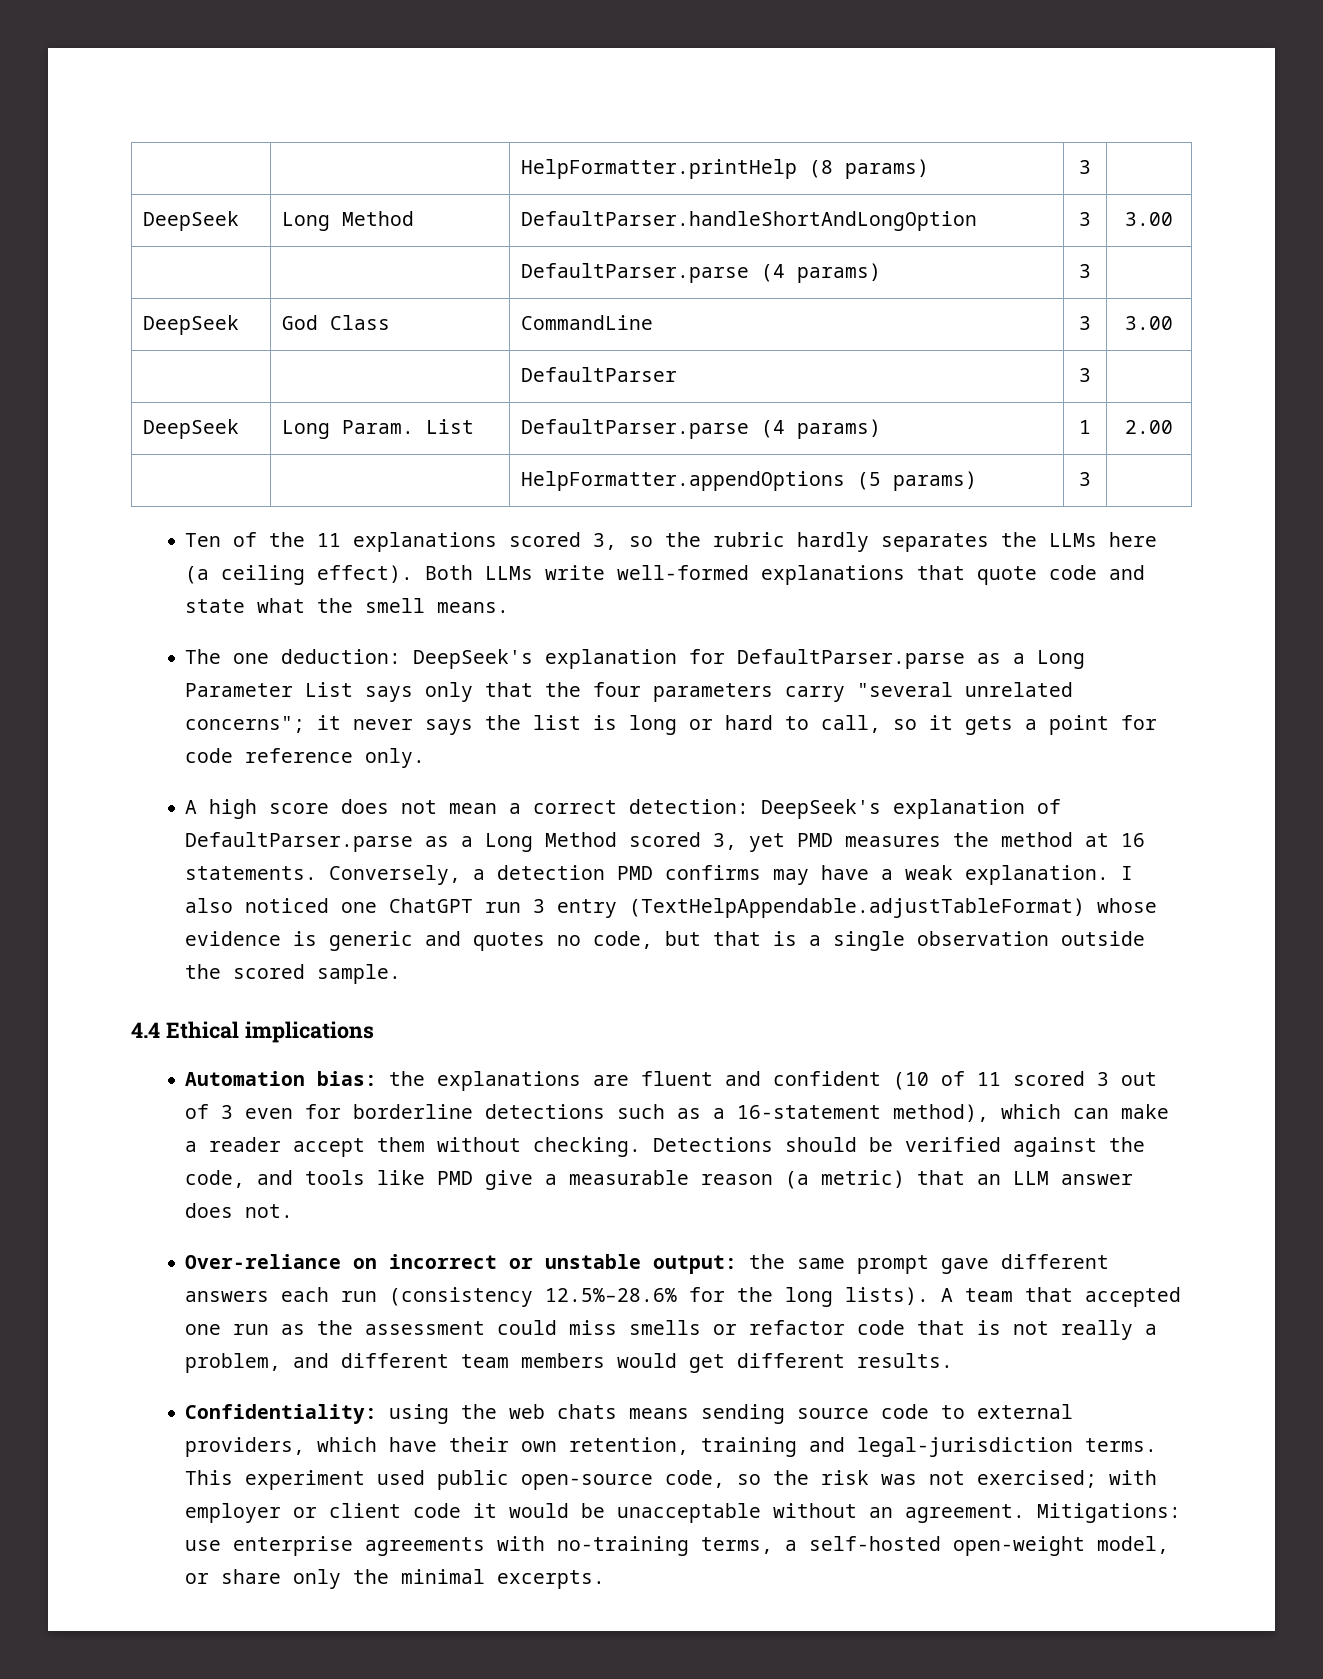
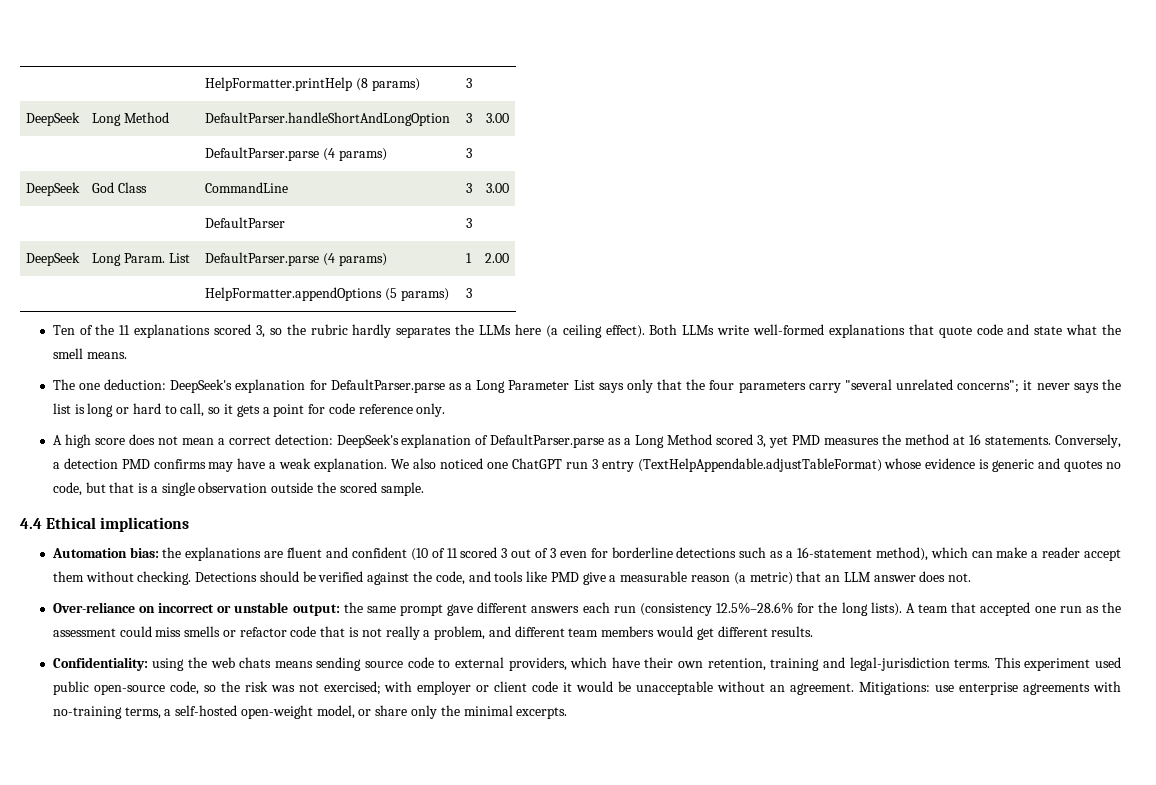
[1121,866,1134,880] I -> [391,459,410,469] We

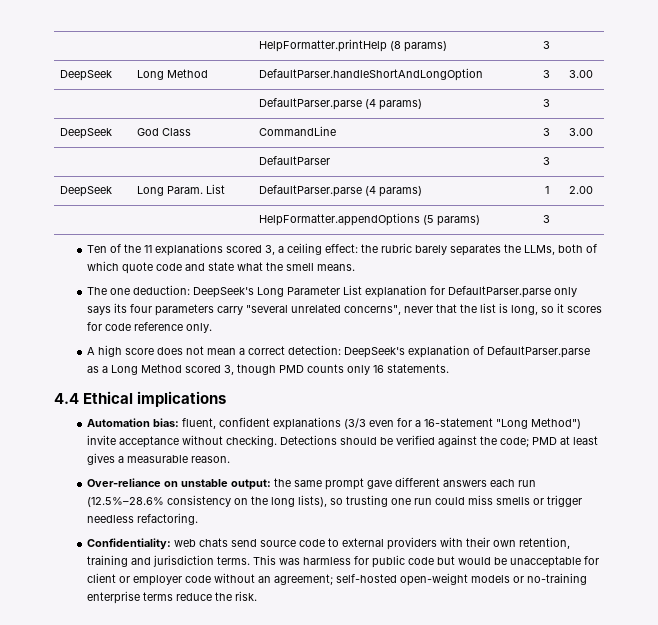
[269,328,282,335] so -> [278,243,359,255] a ceiling effect:
[352,324,392,338] hardly -> [415,245,448,255] barely
[479,324,934,338] LLMs here (a ceiling effect). Both LLMs write well-formed explanations that -> [524,244,598,255] [87,261,120,271] LLMs, both of which
[235,379,706,393] explanation for DefaultParser.parse as a Long Parameter List says only that the -> [257,285,578,298] [87,303,128,315] Long Parameter List explanation for DefaultParser.parse only says its
[957,379,1121,393] [52,403,305,417] concerns"; it never says the list is long or hard to call, so it gets a point -> [344,303,603,315] concerns", never that the list is long, so it scores
[769,434,1121,448] [52,458,1122,472] [52,482,424,496] yet PMD measures the method at 16 statements. Conversely, a detection PMD confirms may have a weak explanation. We also noticed one ChatGPT run 3 entry (TextHelpAppendable.adjustTableFormat) whose evidence is generic and quotes no code, but that is a single observation outside the scored sample. -> [237,364,450,375] though PMD counts only 16 statements.
[162,547,1122,561] [52,571,84,582] the explanations are fluent and confident (10 of 11 scored 3 out of 3 even for borderline detections such as a 16-statement method), which can make a reader accept them -> [182,417,582,430] [87,435,180,448] fluent, confident explanations (3/3 even for a 16-statement "Long Method") invite acceptance
[435,571,972,585] code, and tools like PMD give a measurable reason (a metric) that an LLM answer does not. -> [500,436,599,447] [87,453,231,465] code; PMD at least gives a measurable reason.
[158,603,232,613] incorrect or -> (179, 484) none
[639,602,1122,616] [52,626,814,640] [52,657,362,671] (consistency 12.5%–28.6% for the long lists). A team that accepted one run as the assessment could miss smells or refactor code that is not really a problem, and different team members would get different results. // Confidentiality: using the web chats means sending -> [87,495,583,507] [87,513,199,525] [87,538,258,550] (12.5%–28.6% consistency on the long lists), so trusting one run could miss smells or trigger needless refactoring. // Confidentiality: web chats send
[508,657,640,671] providers, which have -> [387,537,464,550] providers with
[849,657,950,671] legal-jurisdiction -> [153,555,215,567] jurisdiction
[1024,657,1122,671] [52,681,1121,695] [52,705,568,719] experiment used public open-source code, so the risk was not exercised; with employer or client code it would be unacceptable without an agreement. Mitigations: use enterprise agreements with no-training terms, a self-hosted open-weight model, or share only the minimal excerpts. -> [279,555,600,568] [87,573,588,586] [87,591,258,604] was harmless for public code but would be unacceptable for client or employer code without an agreement; self-hosted open-weight models or no-training enterprise terms reduce the risk.

